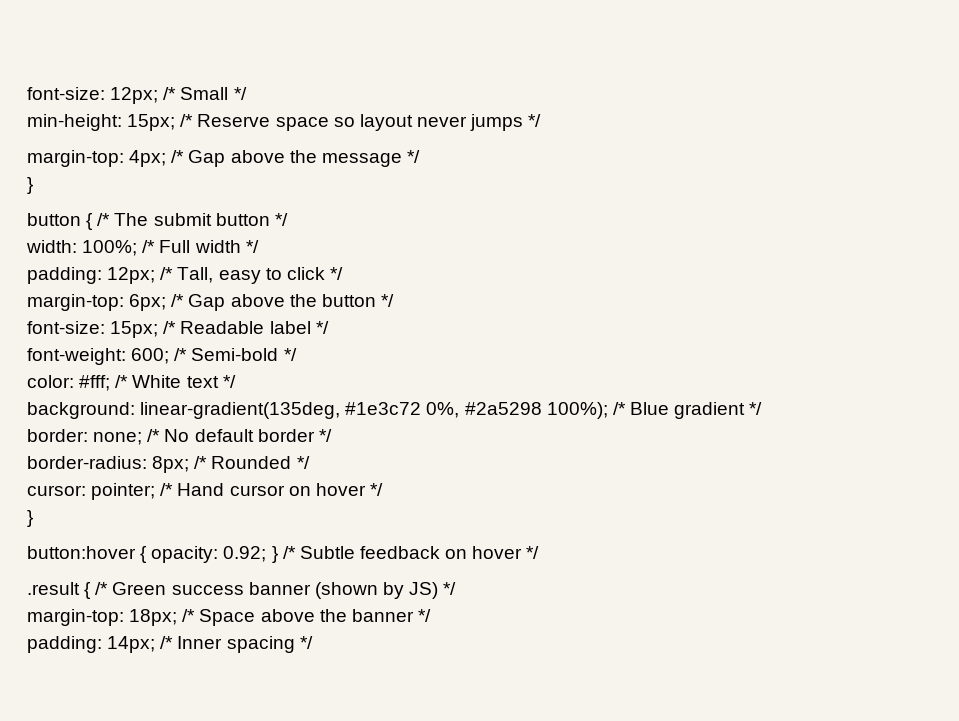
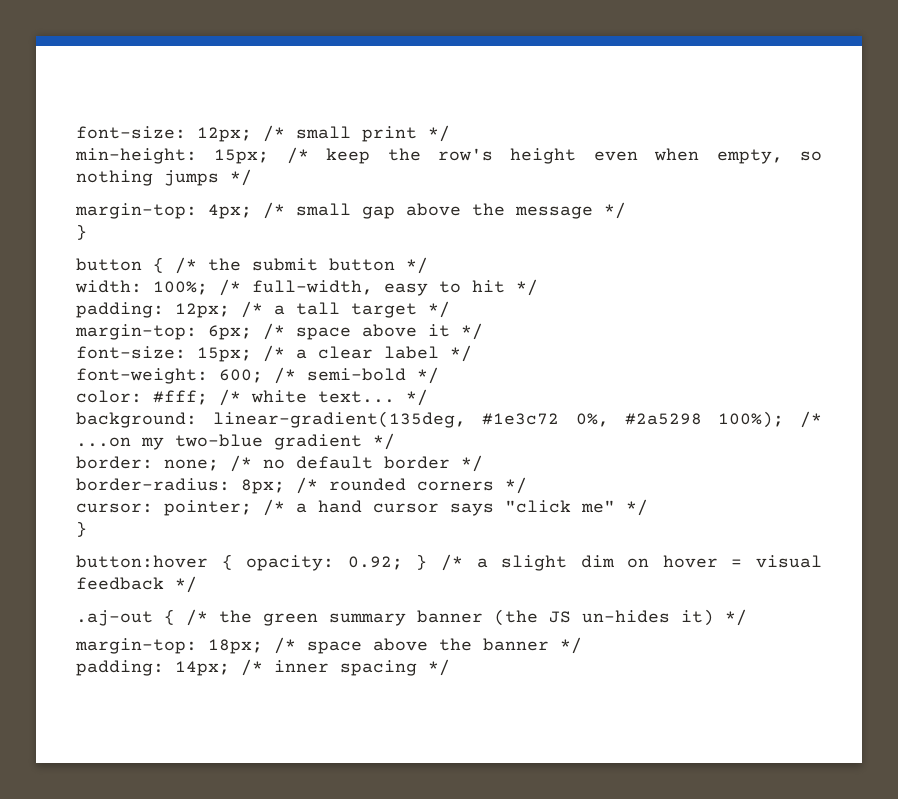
[180,87,229,100] Small -> [296,126,417,142] small print
[197,114,467,131] Reserve space so layout never -> [326,148,822,164] [76,170,153,186] keep the row's height even when empty, so nothing
[188,150,226,167] Gap -> [296,203,395,219] small gap
[114,213,149,226] The -> [208,258,241,271] the
[159,240,241,253] Full width -> [252,280,505,296] full-width, easy to hit
[177,267,325,284] Tall, easy to click -> [274,302,417,318] a tall target
[188,294,376,311] Gap above the button -> [296,324,450,340] space above it
[180,321,265,334] Readable -> [296,346,373,359] a clear
[191,348,279,361] Semi-bold -> [307,368,406,381] semi-bold
[132,375,219,388] White text -> [251,390,395,403] white text...
[629,402,669,415] Blue -> [76,434,263,450] ...on my two-blue
[164,429,190,442] No -> [263,459,285,469] no
[211,456,292,469] Rounded -> [329,478,494,491] rounded corners
[177,483,366,496] Hand cursor on hover -> [296,500,615,516] a hand cursor says "click me"
[299,546,540,559] [27,582,439,599] Subtle feedback on hover */ // .result { /* Green success banner (shown by JS) -> [476,555,822,571] [76,576,197,593] [76,609,714,626] a slight dim on hover = visual feedback */ // .aj-out { /* the green summary banner (the JS un-hides it)
[199,609,256,626] Space -> [307,641,362,654] space
[177,636,223,649] Inner -> [274,660,329,673] inner

